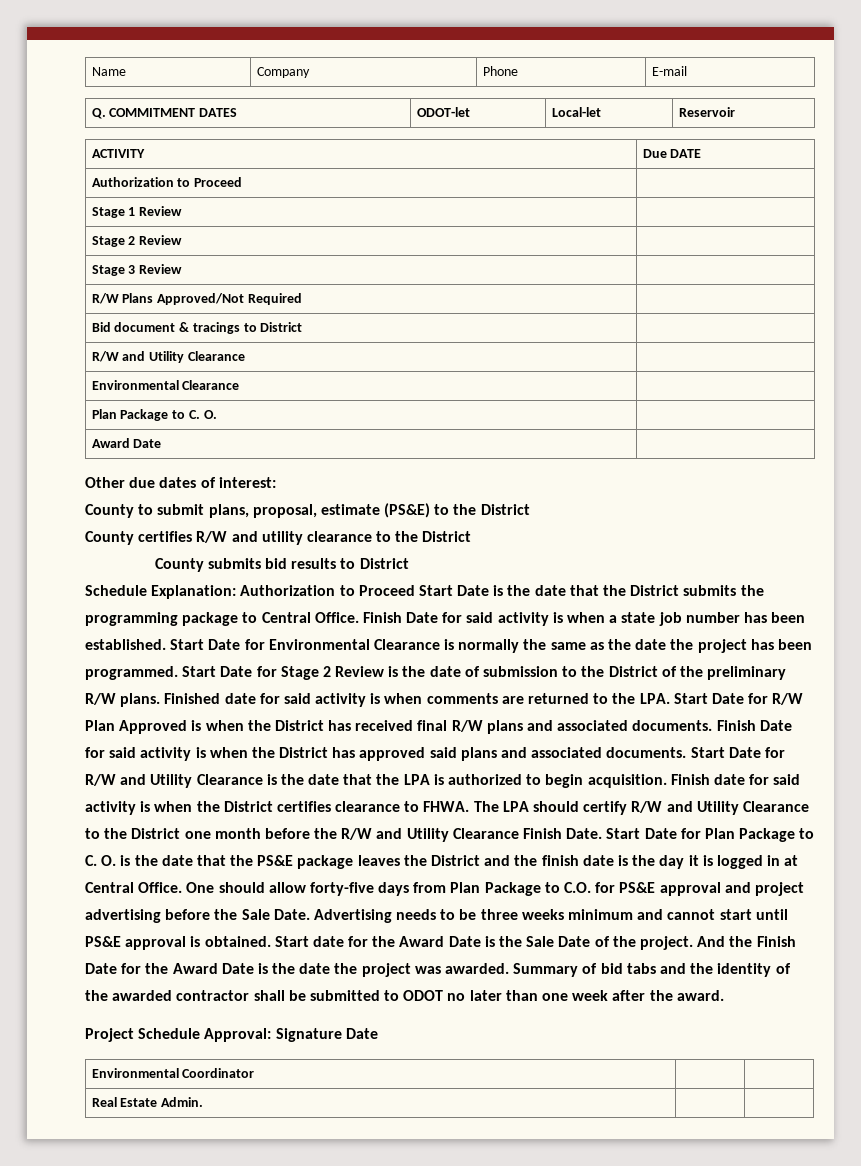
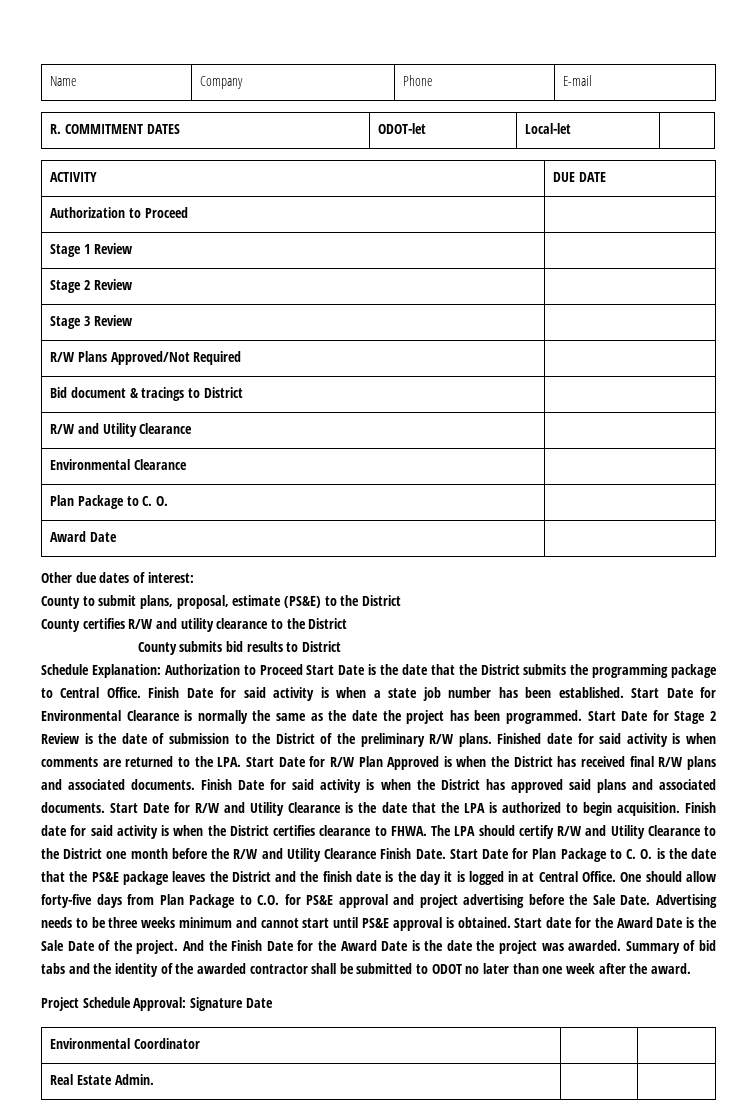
[91,108,106,119] Q. -> [50,124,62,134] R.
[678,107,735,117] Reservoir -> (572, 128) none
[642,149,667,158] Due -> [553,172,576,182] DUE

